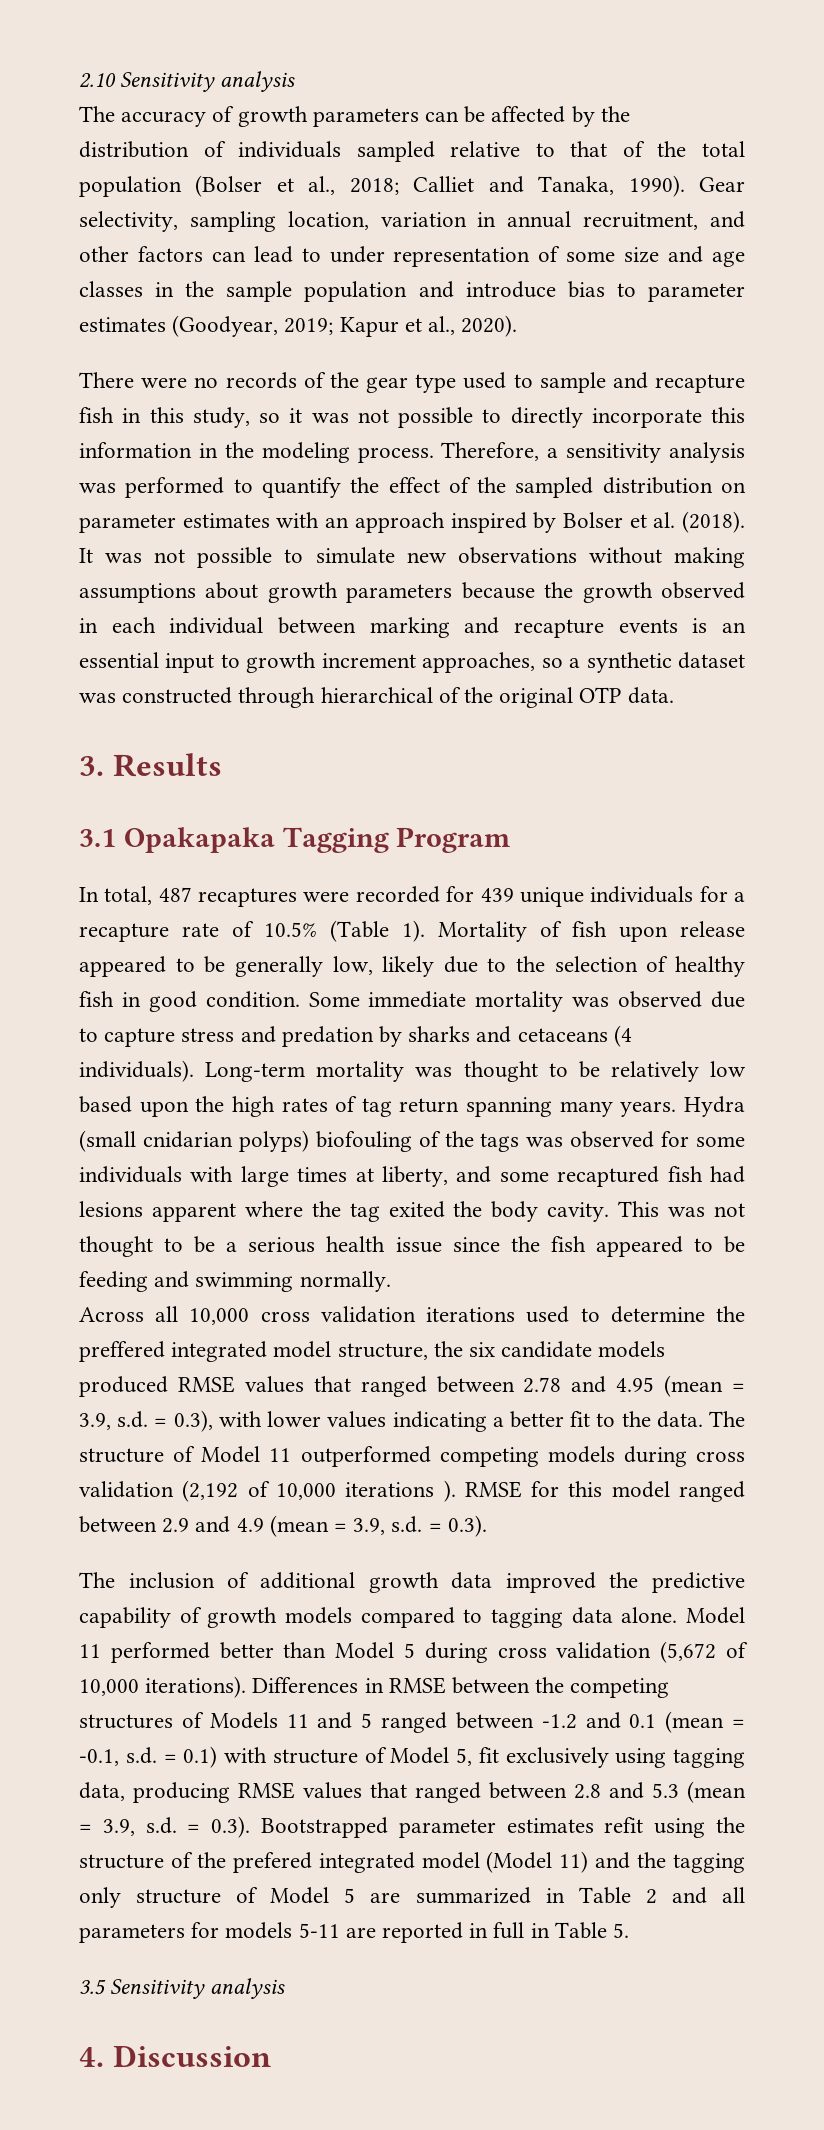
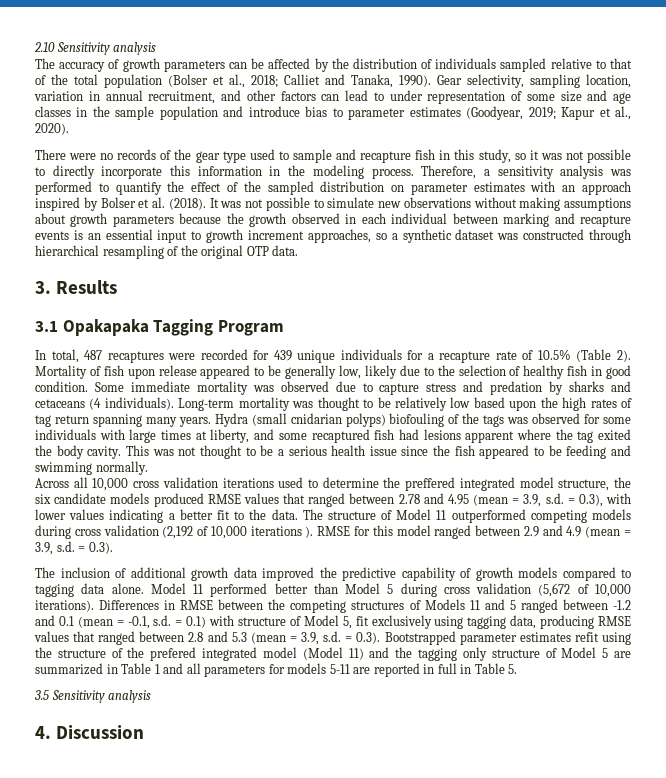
(433, 695) none -> [102,245,164,259] resampling
[402,920,425,942] 1). -> [617,350,632,362] 2).
[645,1889,657,1904] 2 -> [154,664,160,674] 1

